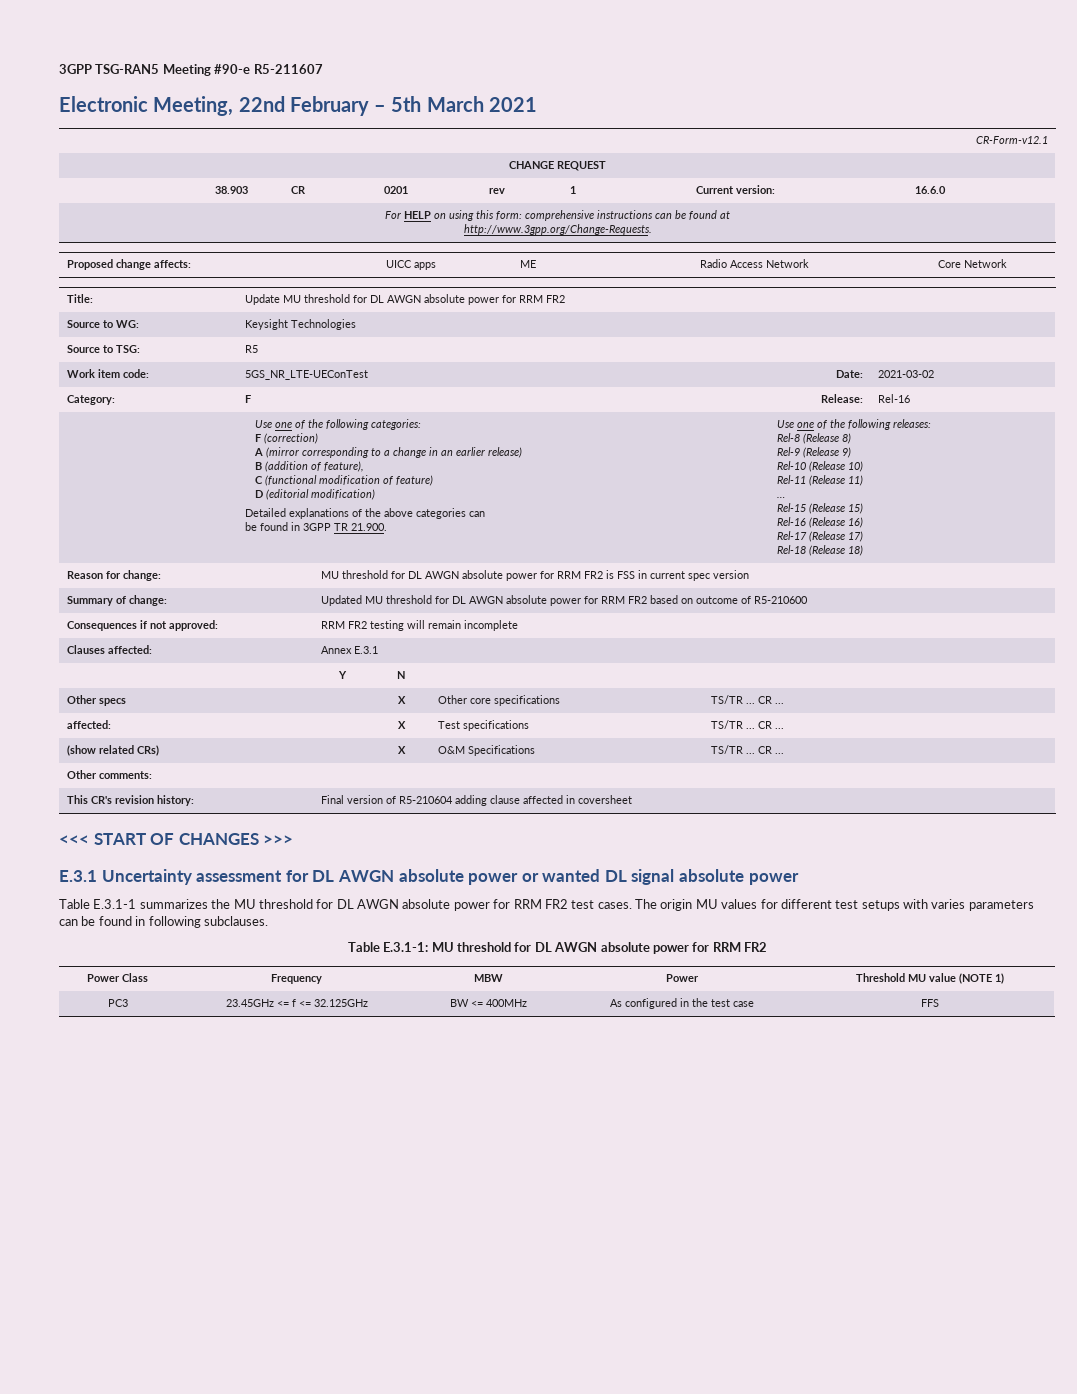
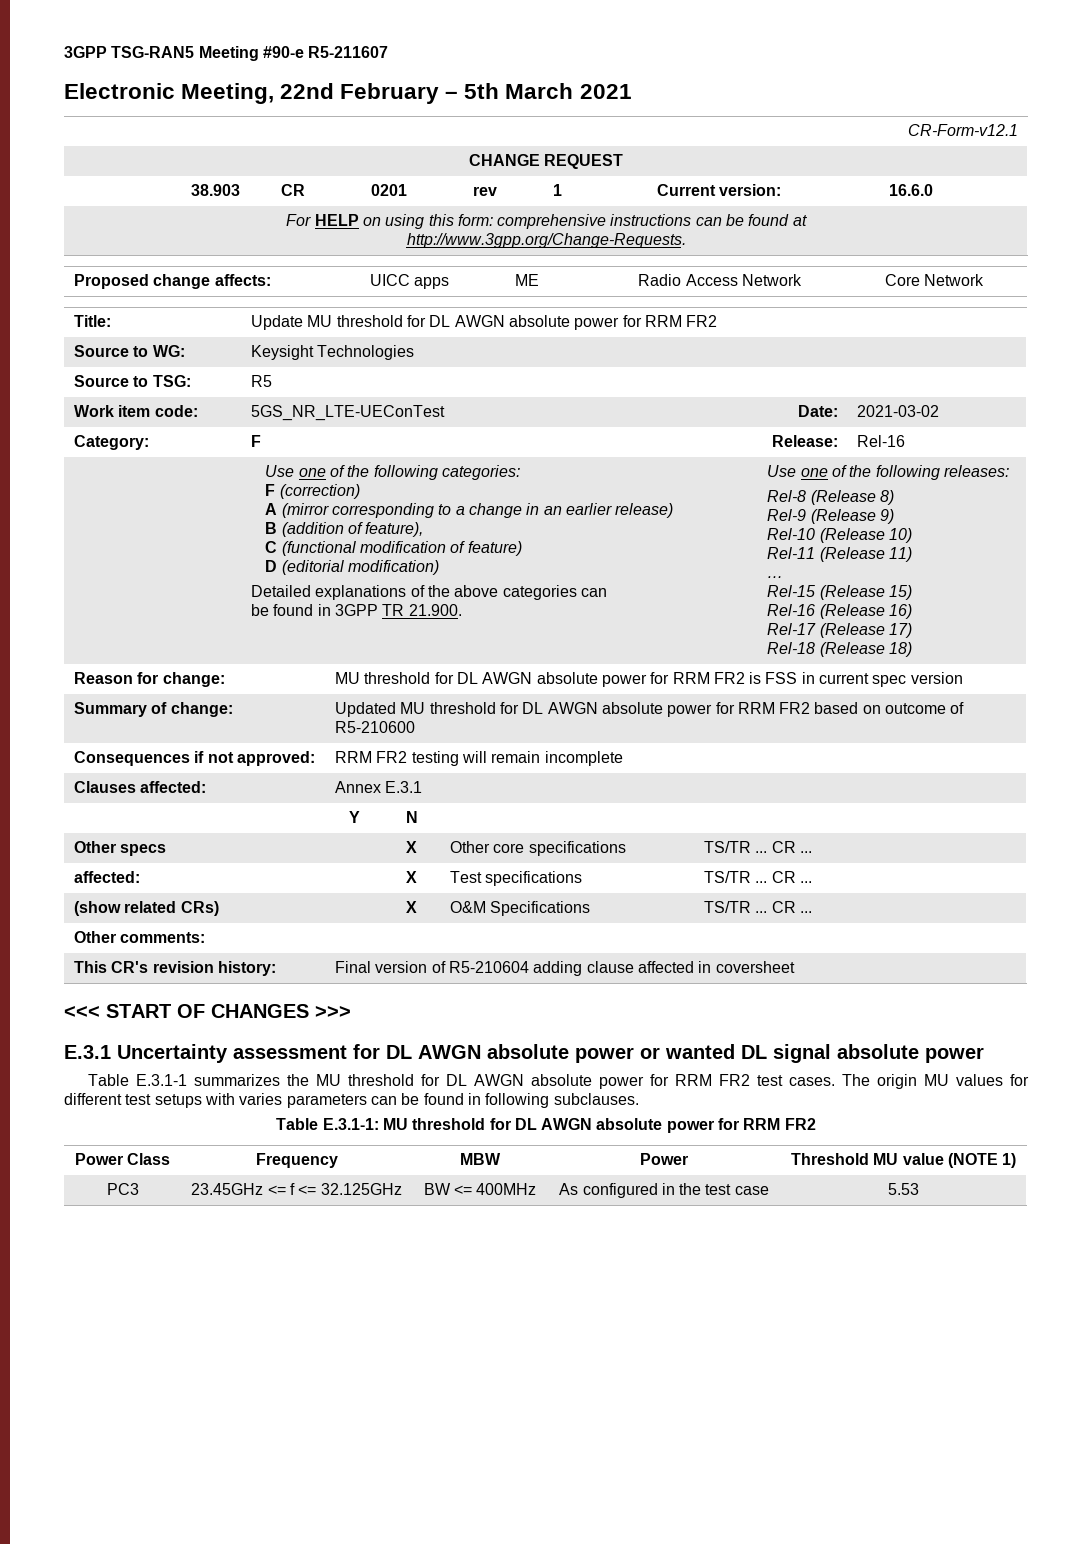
[920,999,939,1007] FFS -> [888,1183,919,1195] 5.53

